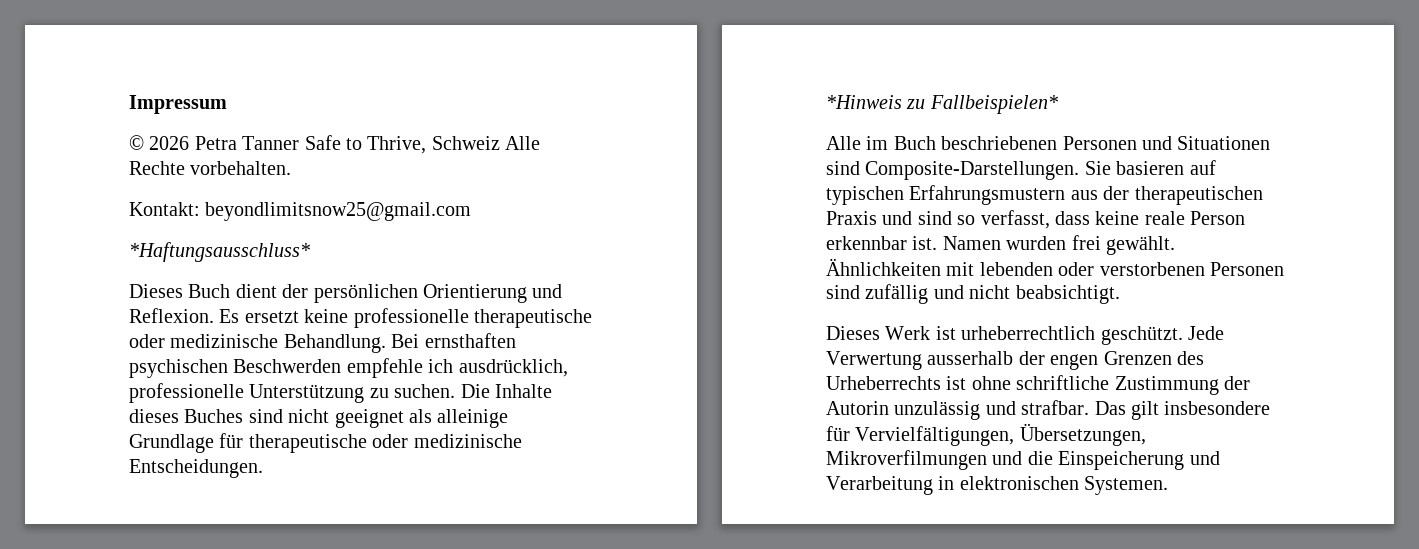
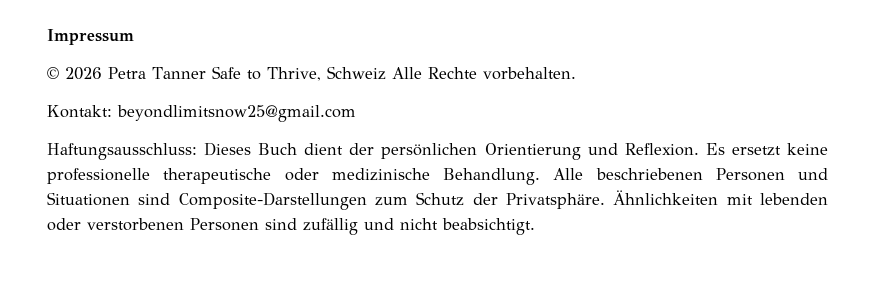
[129,242,310,262] *Haftungsausschluss* // -> [47,143,197,160] Haftungsausschluss:
[391,333,516,348] [129,358,568,378] [129,383,552,403] [129,409,509,428] [129,433,522,453] [129,459,263,478] [826,95,1058,114] [826,136,936,150] Bei ernsthaften psychischen Beschwerden empfehle ich ausdrücklich, professionelle Unterstützung zu suchen. Die Inhalte dieses Buches sind nicht geeignet als alleinige Grundlage für therapeutische oder medizinische Entscheidungen. // *Hinweis zu Fallbeispielen* // Alle im Buch -> [553,168,584,180] Alle
[865,160,1216,180] [826,185,1263,205] [826,210,1246,229] [826,235,1175,255] Composite-Darstellungen. Sie basieren auf typischen Erfahrungsmustern aus der therapeutischen Praxis und sind so verfasst, dass keine reale Person erkennbar ist. Namen wurden frei gewählt. -> [178,192,605,210] Composite-Darstellungen zum Schutz der Privatsphäre.
[826,326,1224,345] [826,351,1204,370] [826,375,1250,395] [826,400,1271,420] [826,423,1146,446] [826,450,1220,470] [826,476,1169,495] // Dieses Werk ist urheberrechtlich geschützt. Jede Verwertung ausserhalb der engen Grenzen des Urheberrechts ist ohne schriftliche Zustimmung der Autorin unzulässig und strafbar. Das gilt insbesondere für Vervielfältigungen, Übersetzungen, Mikroverfilmungen und die Einspeicherung und Verarbeitung in elektronischen Systemen. -> (535, 226) none

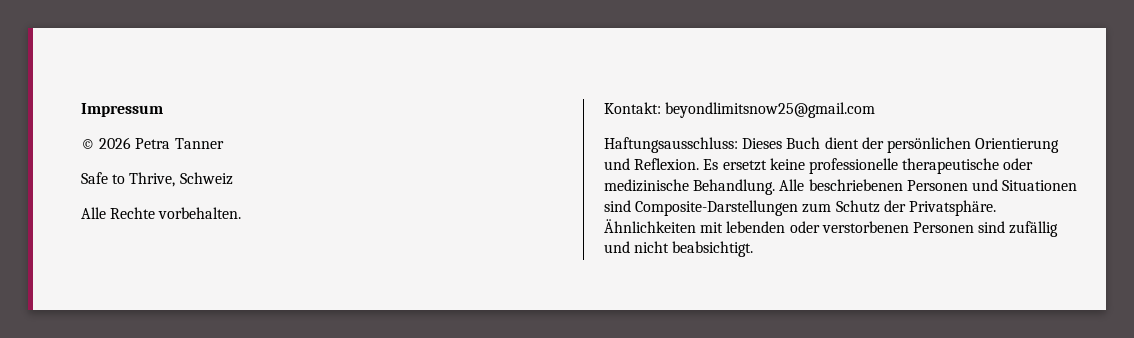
(206, 73) none -> (224, 143) //
(386, 73) none -> (233, 178) //

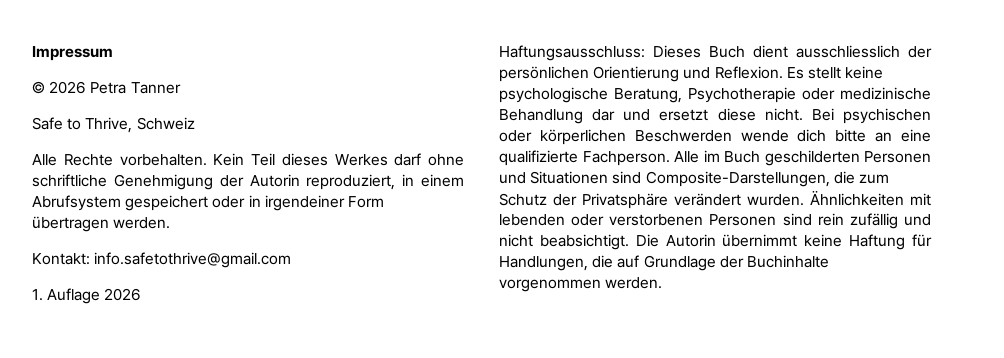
[604,102,876,118] // Kontakt: beyondlimitsnow25@gmail.com -> [213,153,464,166] [32,174,464,190] [32,195,384,211] [32,216,171,232] [32,252,292,268] [32,288,142,304] Kein Teil dieses Werkes darf ohne schriftliche Genehmigung der Autorin reproduziert, in einem Abrufsystem gespeichert oder in irgendeiner Form übertragen werden. // Kontakt: info.safetothrive@gmail.com // 1. Auflage 2026
(859, 143) none -> [796,45,900,58] ausschliesslich
[722,158,1034,174] [604,179,903,195] ersetzt keine professionelle therapeutische oder medizinische Behandlung. Alle beschriebenen -> [807,66,884,79] [499,87,931,103] [499,108,931,124] [499,129,931,145] [499,150,860,166] stellt keine psychologische Beratung, Psychotherapie oder medizinische Behandlung dar und ersetzt diese nicht. Bei psychischen oder körperlichen Beschwerden wende dich bitte an eine qualifizierte Fachperson. Alle im Buch geschilderten
[635,200,799,216] Composite-Darstellungen -> [645,171,855,187] Composite-Darstellungen, die
[908,200,996,216] Privatsphäre. -> [582,193,804,209] Privatsphäre verändert wurden.
(1006, 227) none -> [817,213,844,226] rein
(754, 249) none -> [635,234,932,250] [499,255,829,271] [499,277,663,292] Die Autorin übernimmt keine Haftung für Handlungen, die auf Grundlage der Buchinhalte vorgenommen werden.

